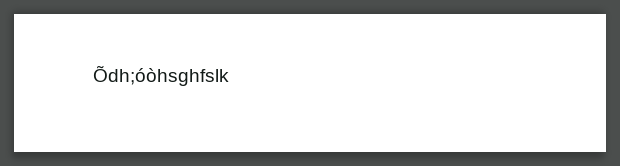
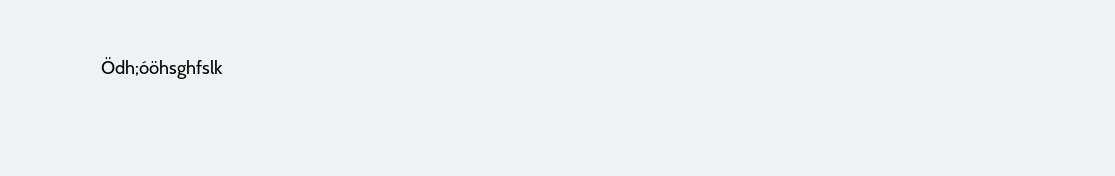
[93,65,229,86] Õdh;óòhsghfslk -> [101,57,223,79] Ödh;óöhsghfslk

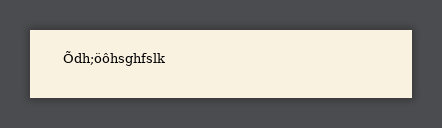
[101,57,223,79] Ödh;óöhsghfslk -> [63,51,165,66] Õdh;öôhsghfslk

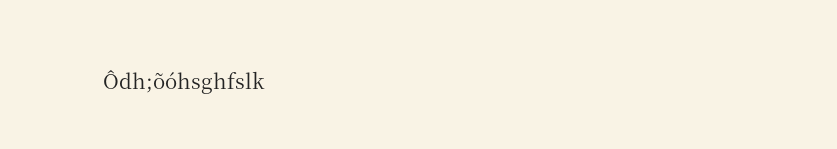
[63,51,165,66] Õdh;öôhsghfslk -> [103,70,265,94] Ôdh;õóhsghfslk

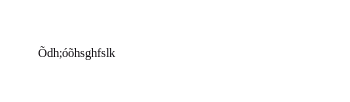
[103,70,265,94] Ôdh;õóhsghfslk -> [38,46,116,60] Õdh;óõhsghfslk

